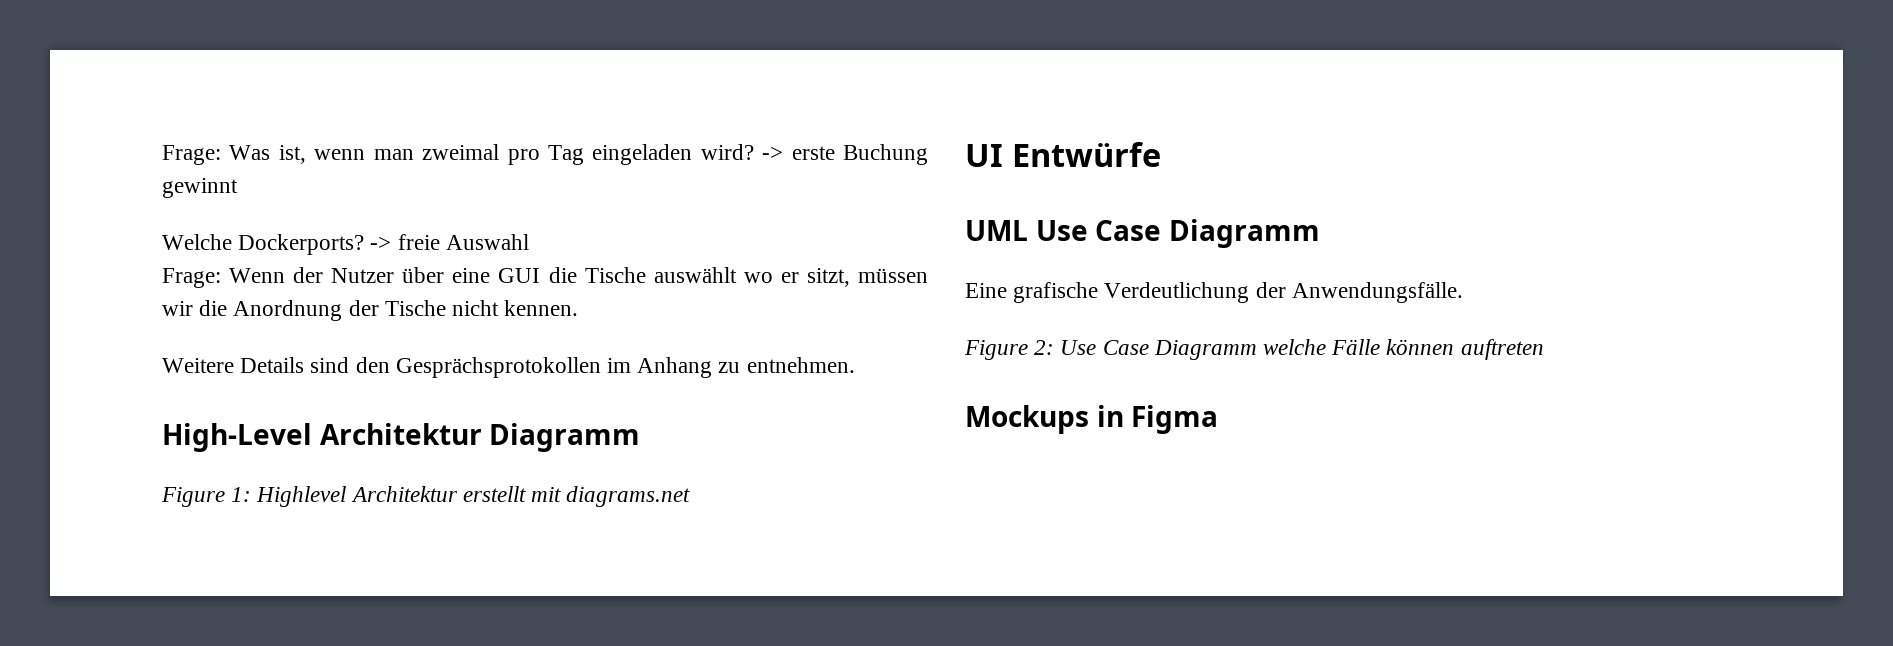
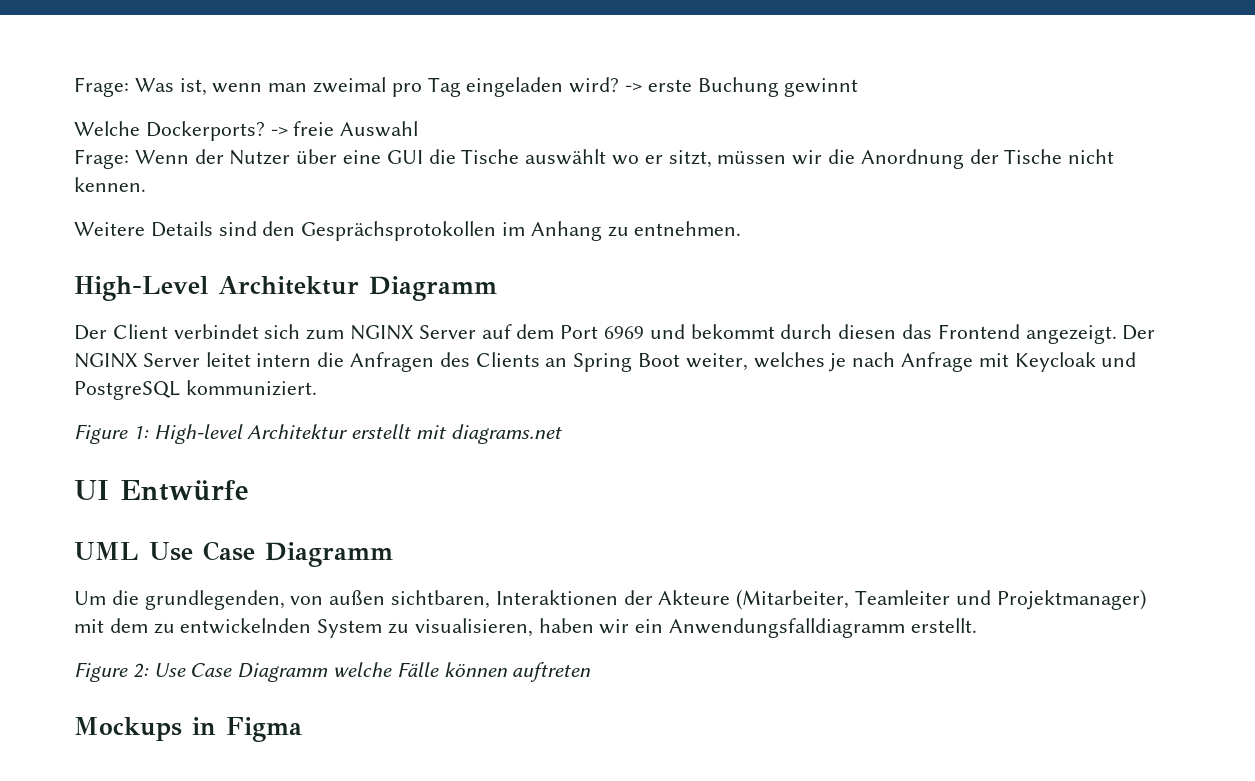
(641, 437) none -> [74,324,1156,344] [74,352,1137,372] [74,380,317,400] // Der Client verbindet sich zum NGINX Server auf dem Port 6969 und bekommt durch diesen das Frontend angezeigt. Der NGINX Server leitet intern die Anfragen des Clients an Spring Boot weiter, welches je nach Anfrage mit Keycloak und PostgreSQL kommuniziert.
[256,486,347,507] Highlevel -> [153,424,243,444] High-level
[965,282,1463,303] Eine grafische Verdeutlichung der Anwendungsfälle. -> [74,589,1146,610] [74,618,977,638] Um die grundlegenden, von außen sichtbaren, Interaktionen der Akteure (Mitarbeiter, Teamleiter und Projektmanager) mit dem zu entwickelnden System zu visualisieren, haben wir ein Anwendungsfalldiagramm erstellt.

